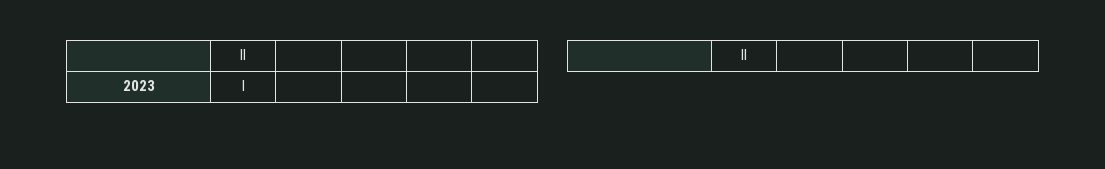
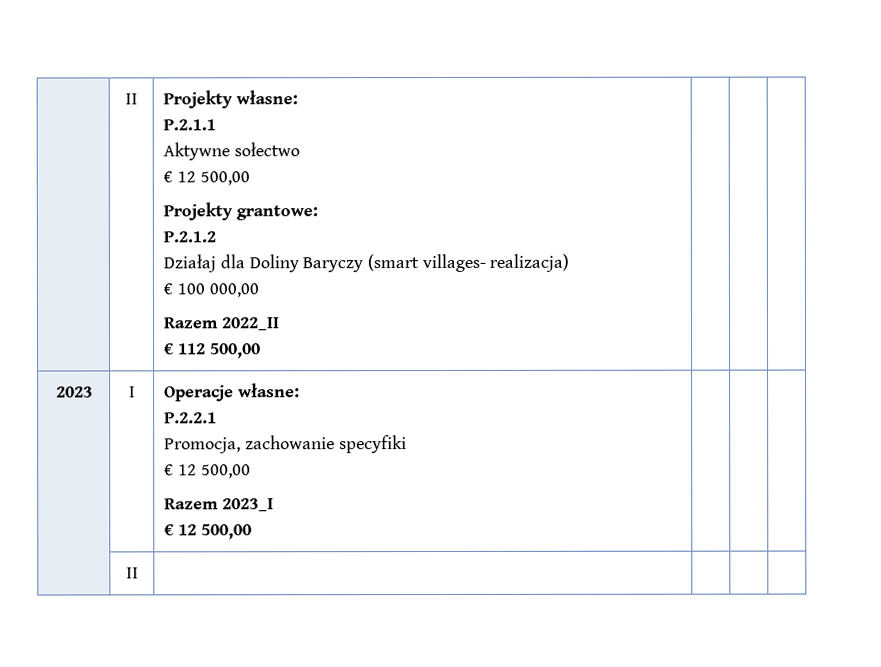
[240,49,246,60] [122,80,155,91] [241,80,245,91] | II | | | | // 2023 | I | -> [124,93,138,105] [163,90,298,109] [163,119,217,131] [163,142,300,161] [163,171,250,186] [163,202,318,221] [163,231,217,243] [163,253,570,273] [163,283,259,298] [163,317,279,331] [164,343,261,359] [55,386,93,398] [128,386,136,398] [164,383,300,402] [164,412,218,424] [164,435,407,454] [164,464,251,479] [164,498,274,512] [164,524,252,540] | II | Projekty własne: // P.2.1.1 // Aktywne sołectwo // € 12 500,00 // Projekty grantowe: // P.2.1.2 // Działaj dla Doliny Baryczy (smart villages- realizacja) // € 100 000,00 // Razem 2022_II // € 112 500,00 | | | // 2023 | I | Operacje własne: // P.2.2.1 // Promocja, zachowanie specyfiki // € 12 500,00 // Razem 2023_I // € 12 500,00

